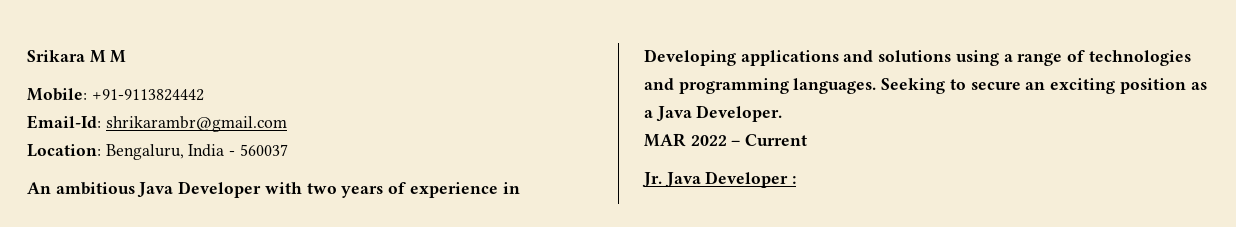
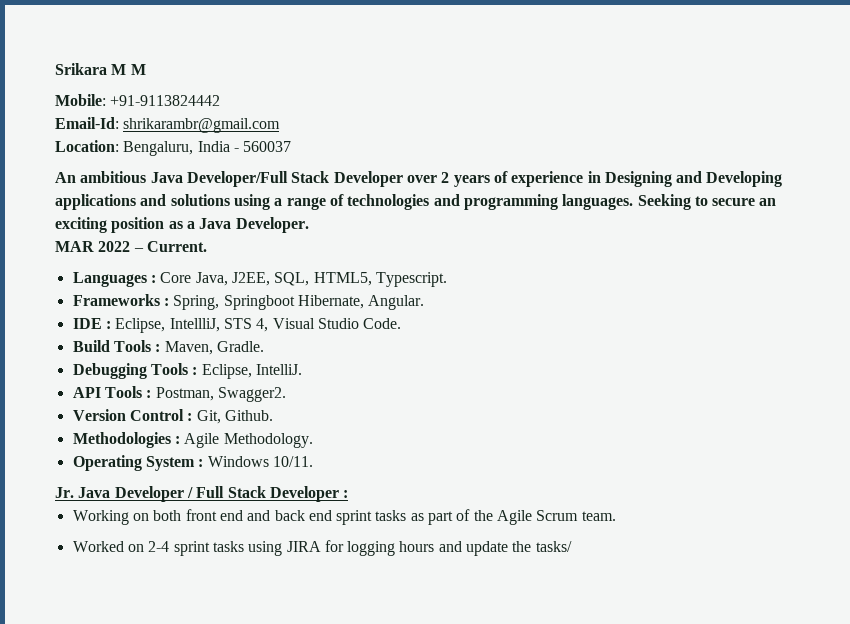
[178,181,337,198] Developer with two -> [186,171,450,187] Developer/Full Stack Developer over 2
(520, 188) none -> [604,171,703,187] Designing and
[745,134,808,146] [642,171,797,188] Current // Jr. Java Developer : -> [146,241,207,252] [72,272,447,287] [72,294,425,310] [72,318,402,333] [72,340,264,355] [72,363,302,379] [72,386,286,402] [72,409,273,424] [72,432,313,448] [72,455,313,471] [55,486,349,502] [72,509,616,525] [72,540,572,556] Current. // Languages : Core Java, J2EE, SQL, HTML5, Typescript. // Frameworks : Spring, Springboot Hibernate, Angular. // IDE : Eclipse, IntellliJ, STS 4, Visual Studio Code. // Build Tools : Maven, Gradle. // Debugging Tools : Eclipse, IntelliJ. // API Tools : Postman, Swagger2. // Version Control : Git, Github. // Methodologies : Agile Methodology. // Operating System : Windows 10/11. // Jr. Java Developer / Full Stack Developer : // Working on both front end and back end sprint tasks as part of the Agile Scrum team. // Worked on 2-4 sprint tasks using JIRA for logging hours and update the tasks/

